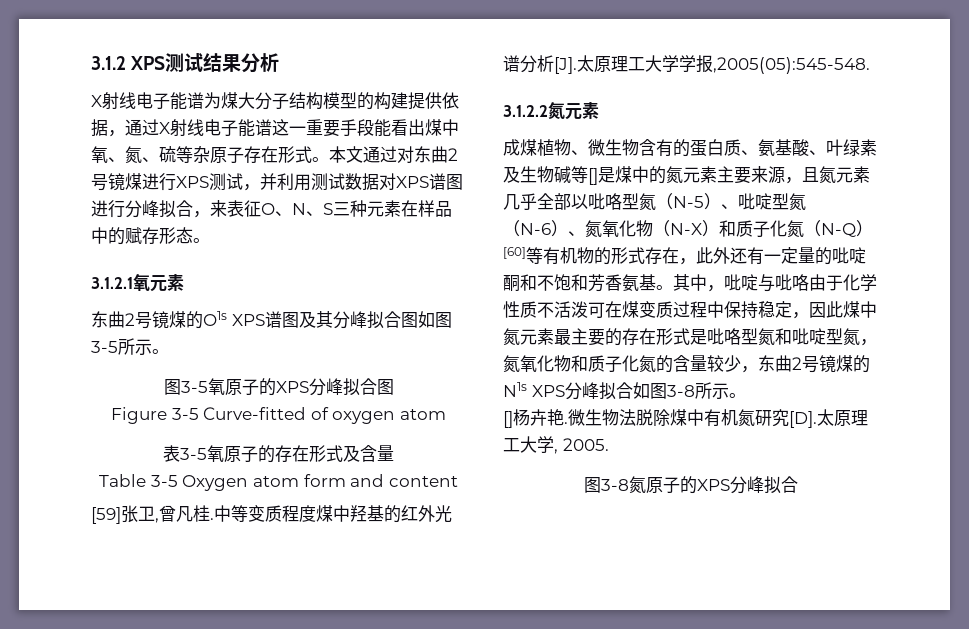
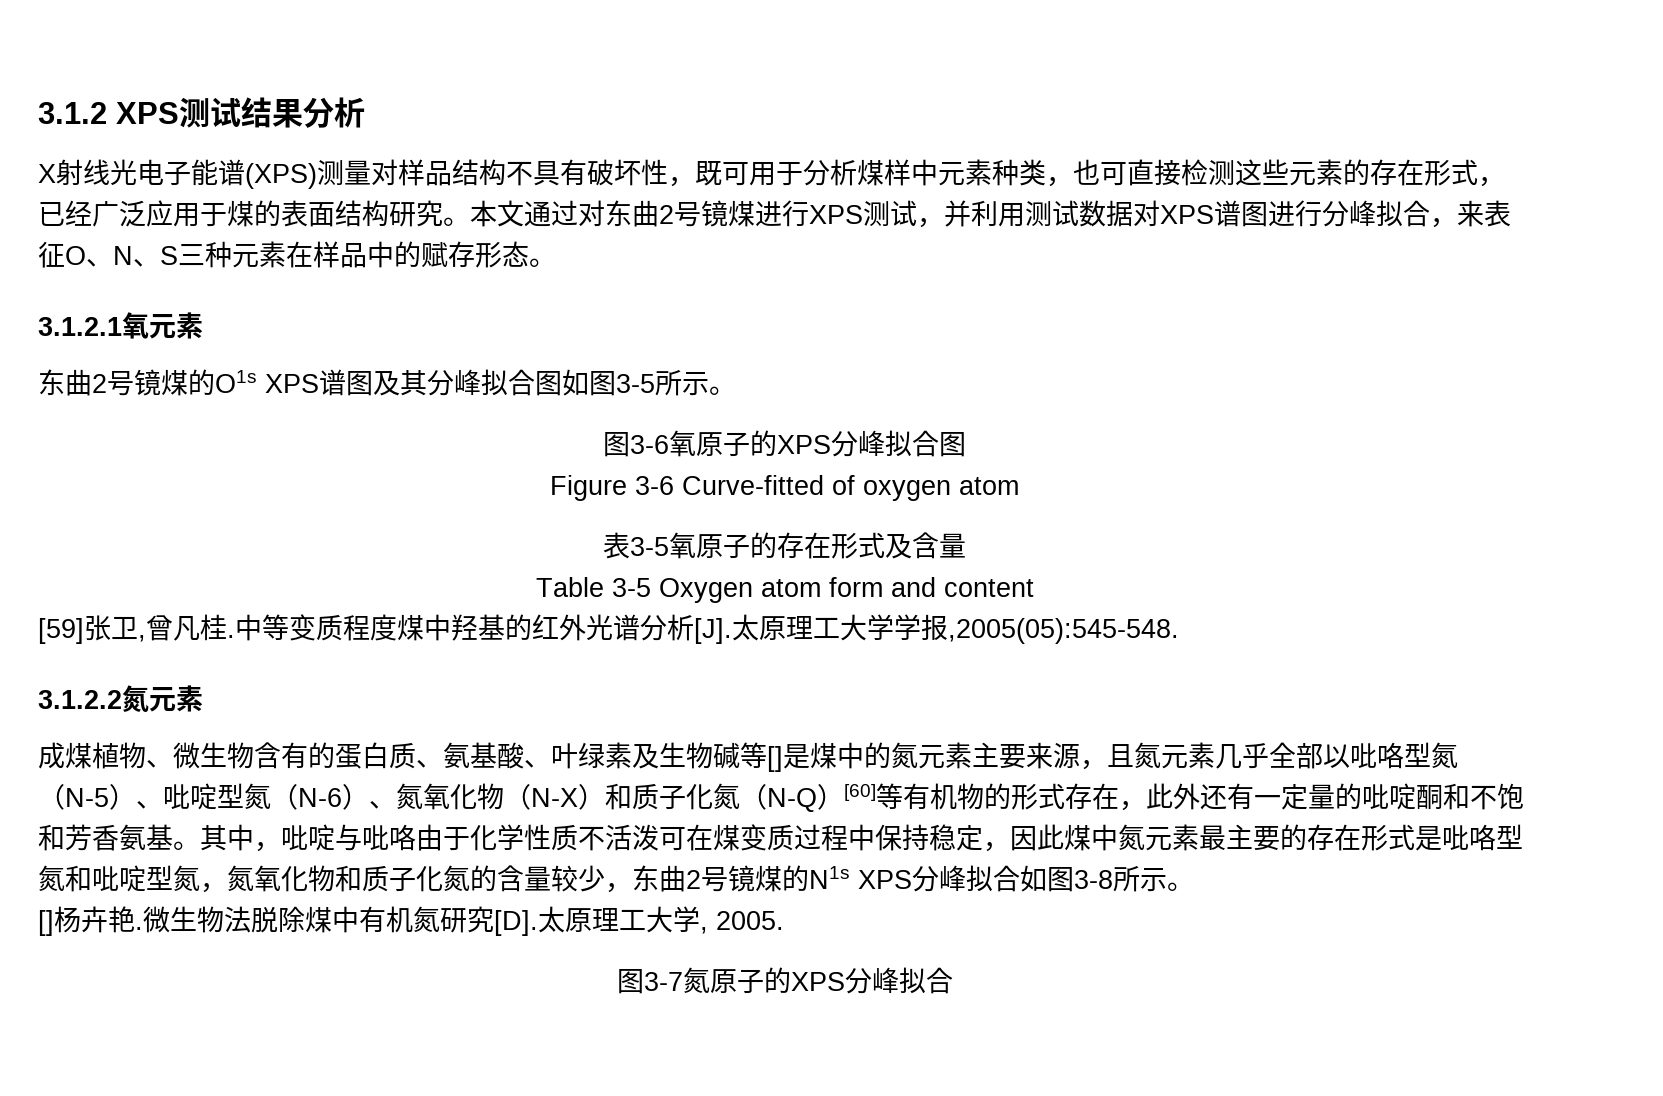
[136,92,459,110] [91,119,459,137] [91,146,312,164] 电子能谱为煤大分子结构模型的构建提供依据，通过X射线电子能谱这一重要手段能看出煤中氧、氮、硫等杂原子存在形式 -> [110,159,1505,189] [38,200,443,227] 光电子能谱(XPS)测量对样品结构不具有破坏性，既可用于分析煤样中元素种类，也可直接检测这些元素的存在形式，已经广泛应用于煤的表面结构研究
[180,381,208,393] 3-5 -> [630,435,669,454] 3-6
[171,408,199,420] 3-5 -> [635,476,674,495] 3-6
[600,479,629,491] 3-8 -> [643,972,683,991] 3-7

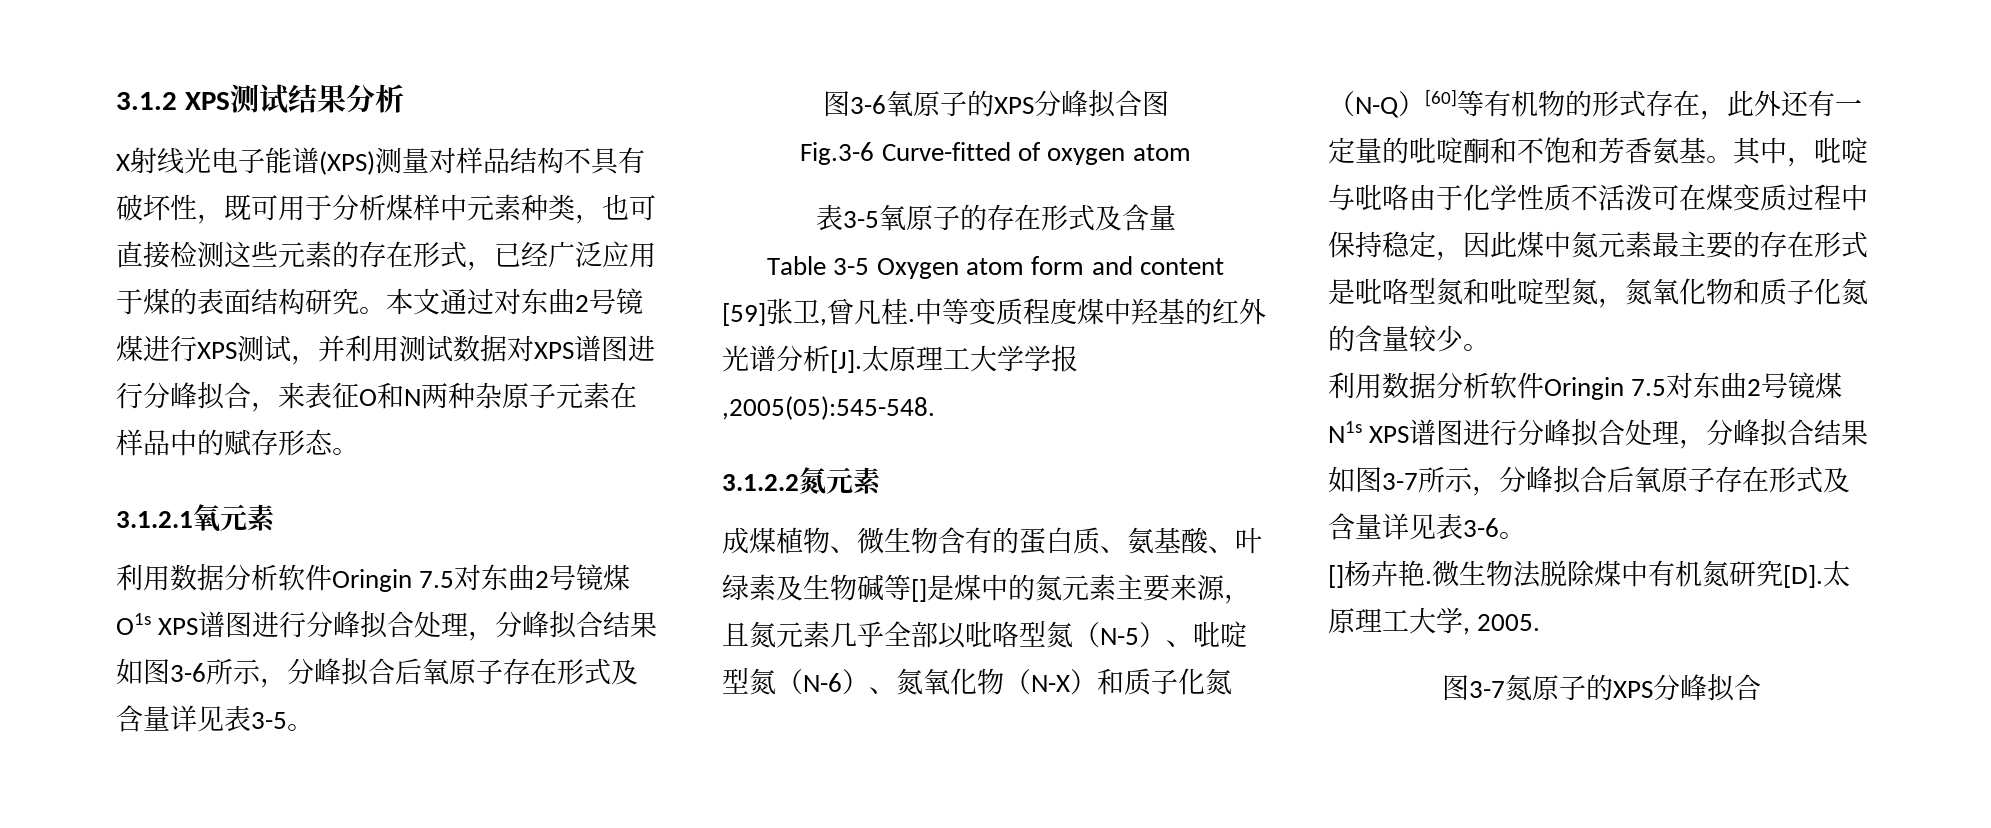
[86,241,232,268] 、N、S三种 -> [377,382,556,409] 和N两种杂原子
[38,369,215,396] 东曲2号镜煤的 -> [116,564,631,592] 利用数据分析软件Oringin 7.5对东曲2号镜煤
[373,369,709,396] 及其分峰拟合图如图3-5所示 -> [252,611,658,641] [116,658,638,688] [116,705,287,732] 进行分峰拟合处理，分峰拟合结果如图3-6所示，分峰拟合后氧原子存在形式及含量详见表3-5
[550,475,674,501] Figure 3-6 -> [800,142,875,165] Fig.3-6
[605,865,809,893] ，东曲2号镜煤的 -> [1463,344,1490,351] [1328,372,1843,400] 。 // 利用数据分析软件Oringin 7.5对东曲2号镜煤
[912,865,1167,892] 分峰拟合如图3-8所示 -> [1409,419,1869,449] [1328,466,1850,496] [1328,513,1499,540] 谱图进行分峰拟合处理，分峰拟合结果如图3-7所示，分峰拟合后氧原子存在形式及含量详见表3-6

